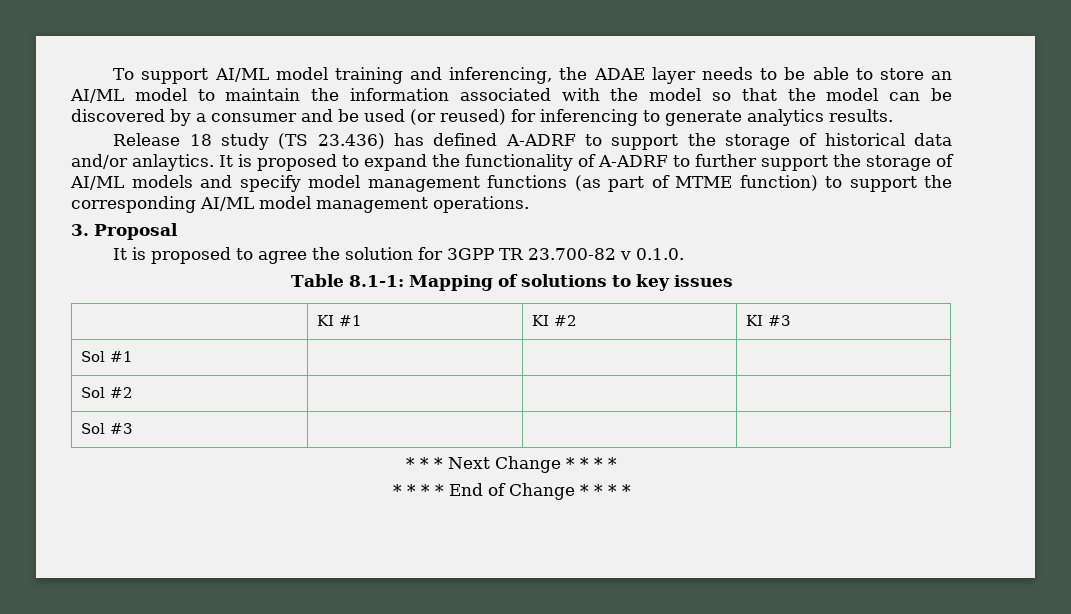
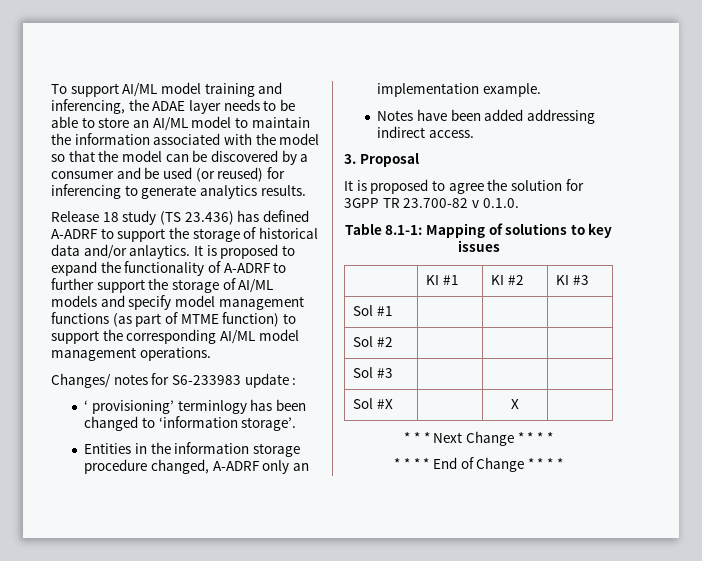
(529, 204) none -> [51,373,297,388] [84,399,306,414] [84,416,297,431] [84,442,300,457] [84,459,309,474] [377,83,542,97] [377,109,595,124] [377,126,475,138] // Changes/ notes for S6-233983 update : // ‘ provisioning’ terminlogy has been changed to ‘information storage’. // Entities in the information storage procedure changed, A-ADRF only an implementation example. // Notes have been added addressing indirect access.
(134, 428) none -> [353,398,394,409] [511,399,519,409] // Sol #X | | X |

